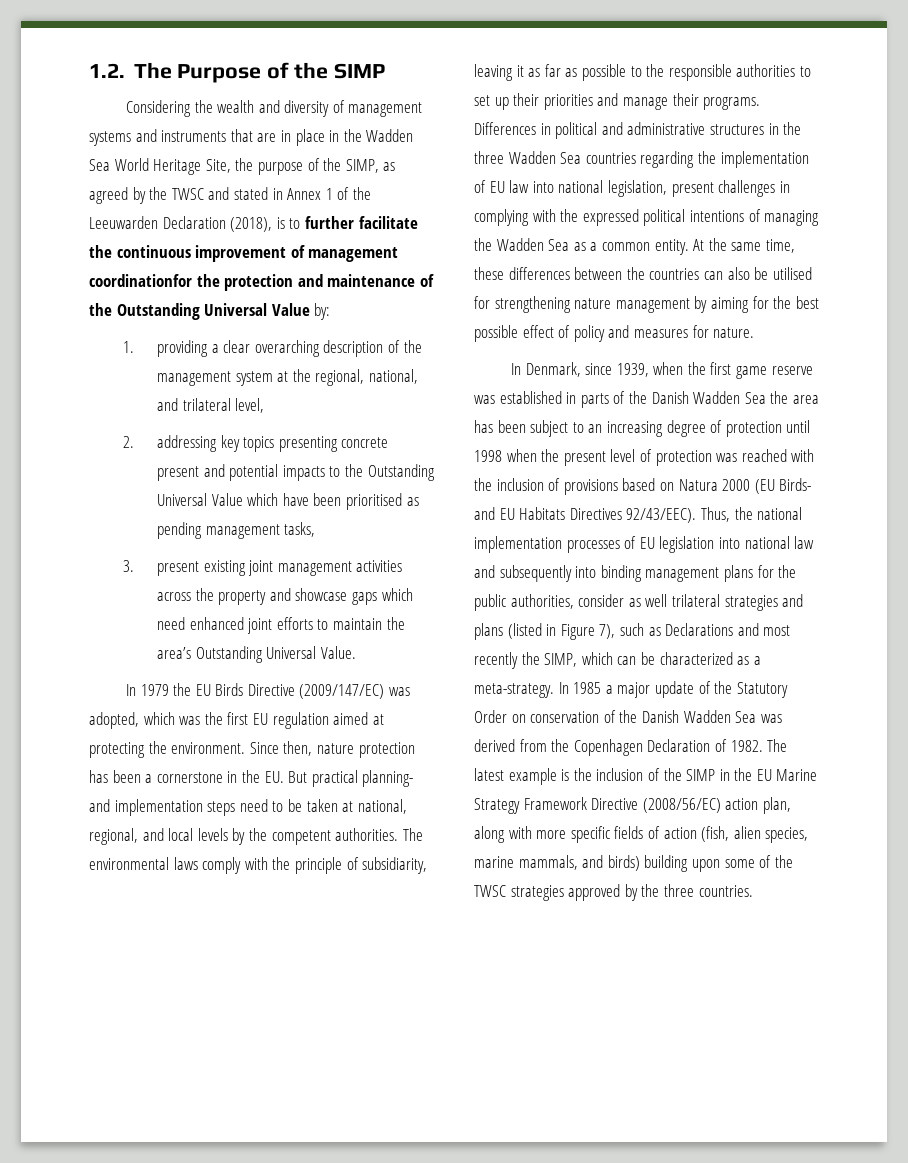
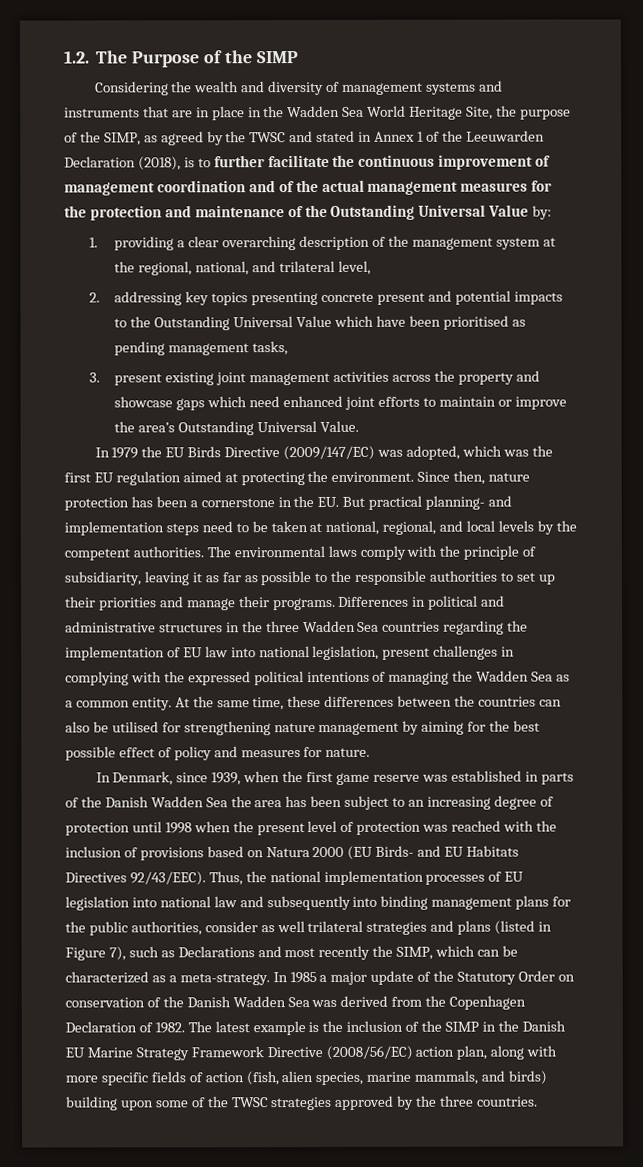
[89,274,192,287] coordinationfor -> [156,179,553,195] coordination and of the actual management measures for
(382, 624) none -> [497,396,567,410] or improve
(753, 774) none -> [521,1020,566,1032] Danish

